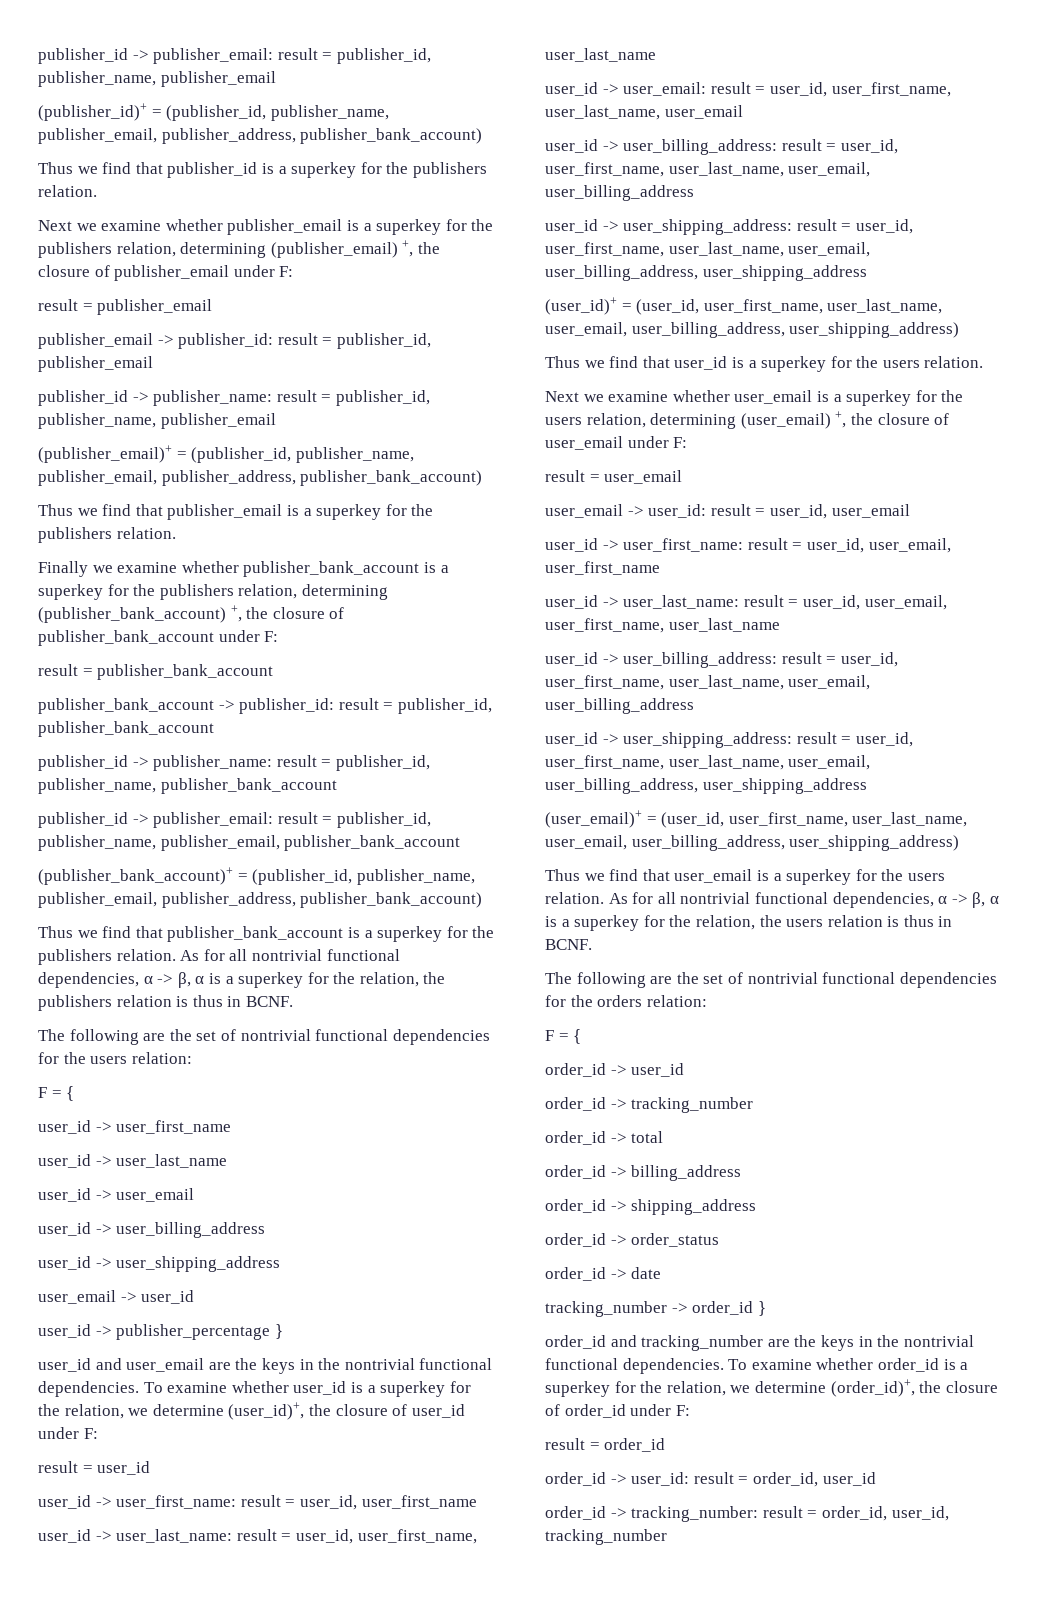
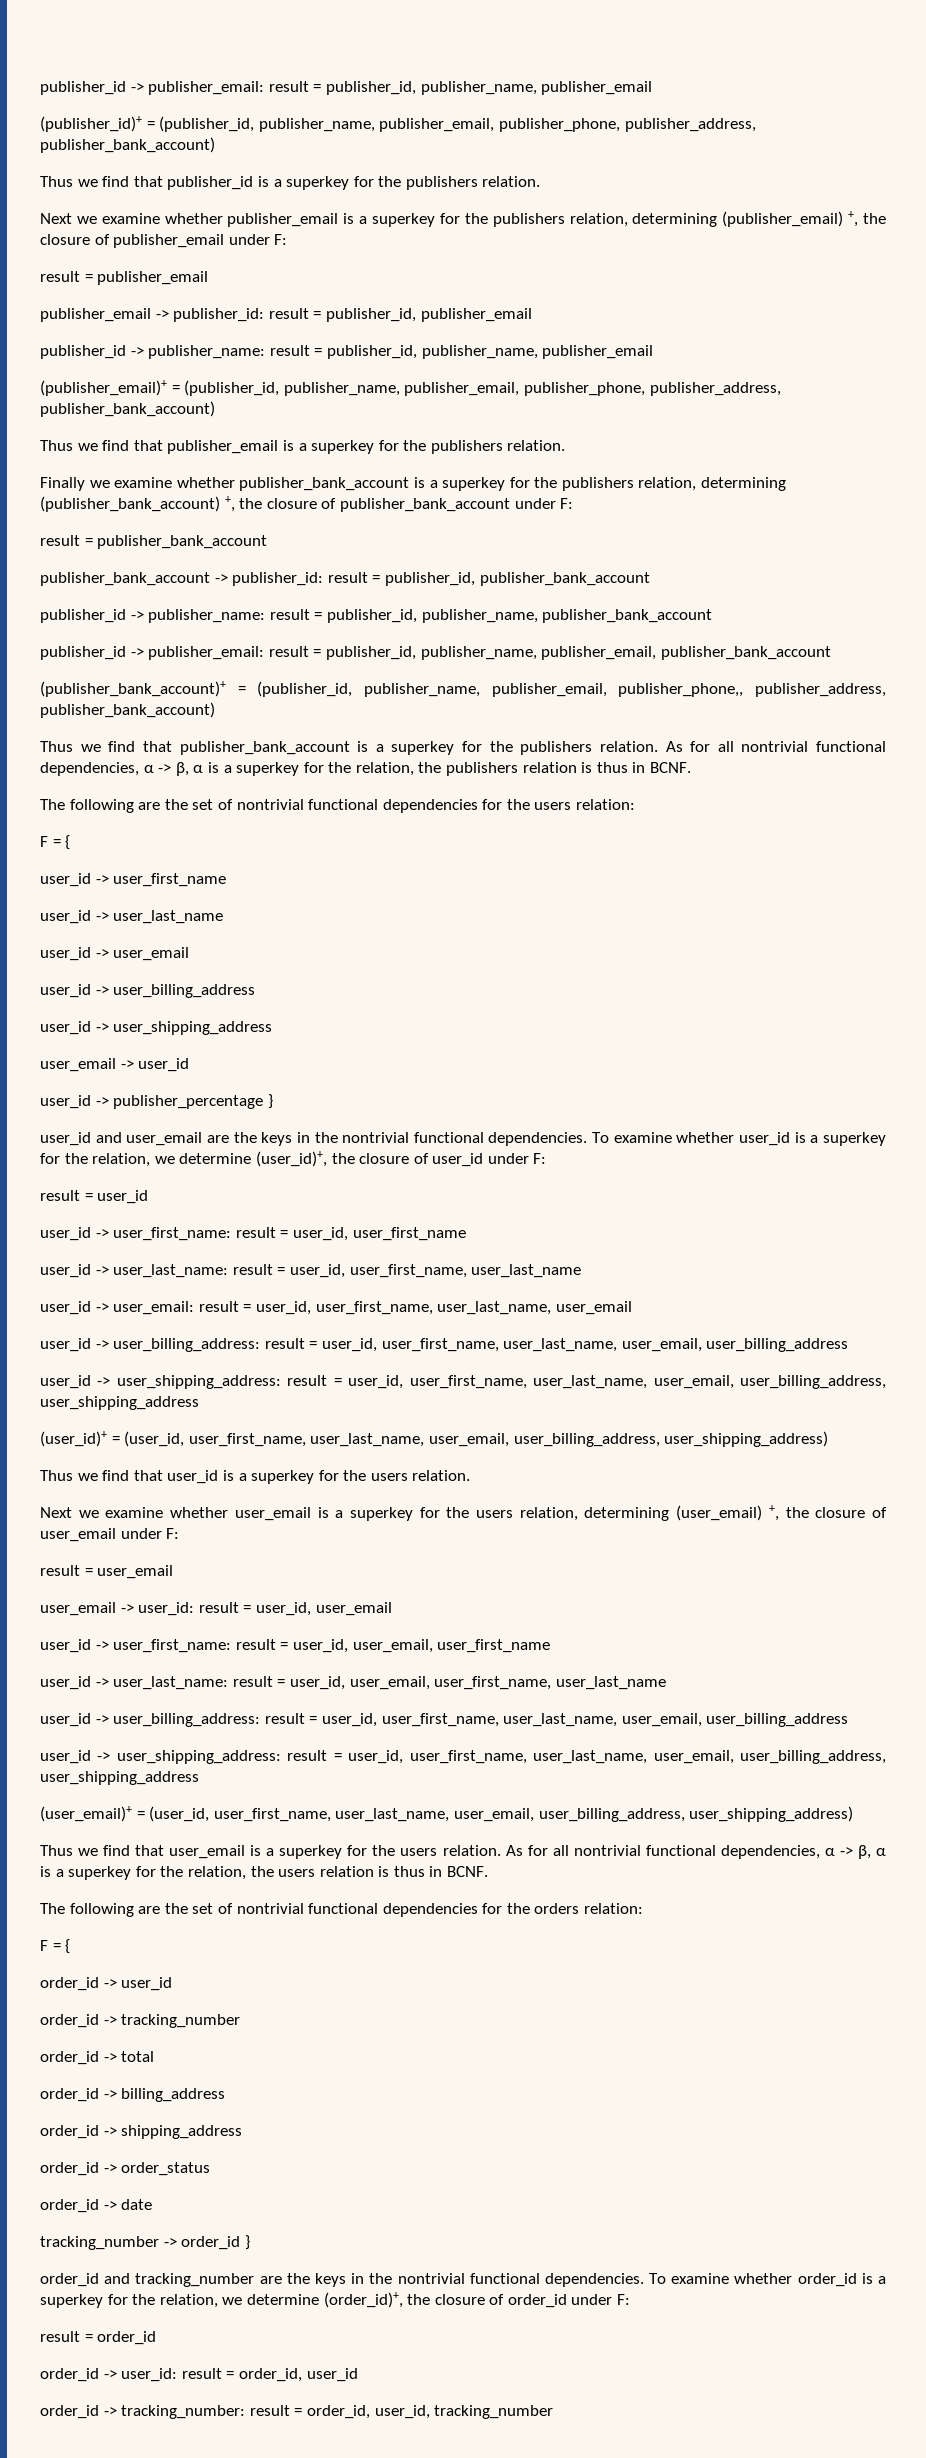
(157, 136) none -> [498,118,620,132] publisher_phone,
(157, 478) none -> [523,382,645,396] publisher_phone,
(157, 900) none -> [618,683,744,697] publisher_phone,,

